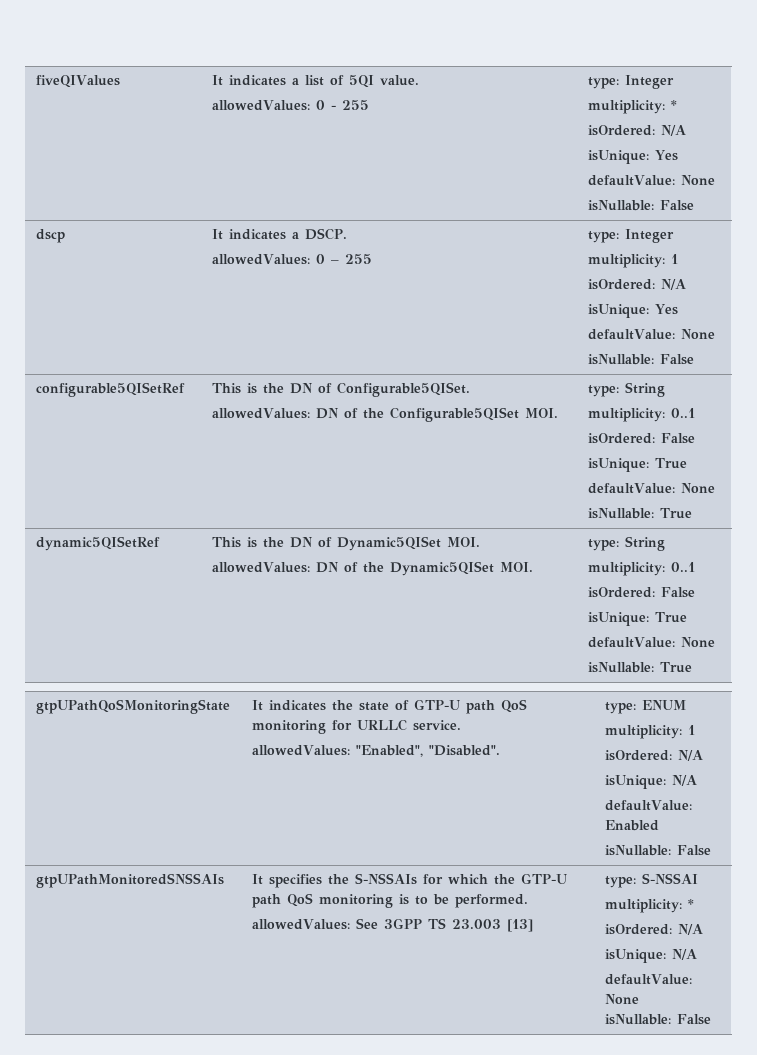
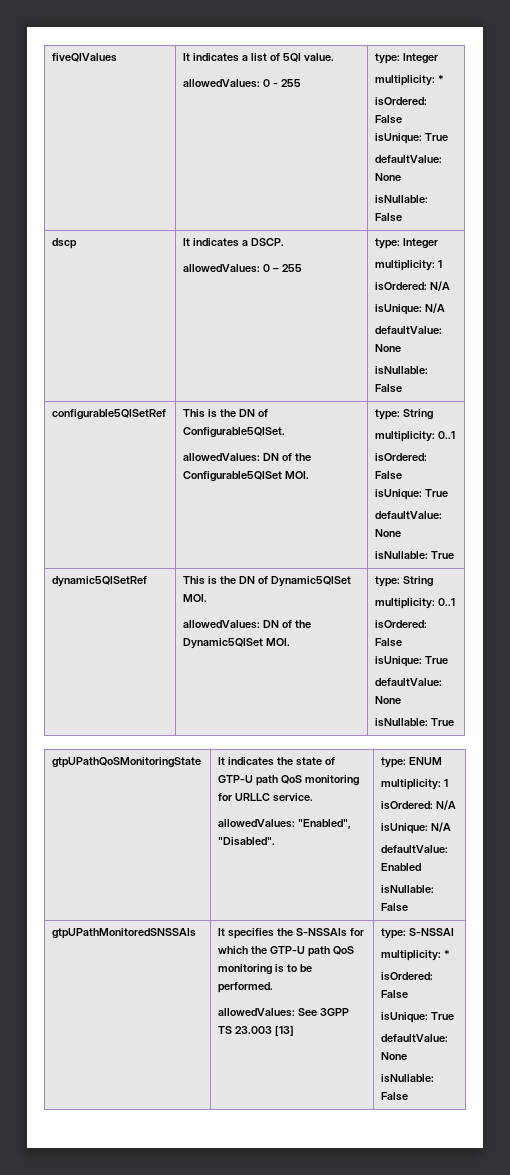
[660,125,686,136] [587,150,678,164] N/A // isUnique: Yes -> [375,115,403,124] [375,133,449,144] False // isUnique: True
[654,304,678,315] Yes -> [425,303,446,313] N/A
[677,924,703,935] [604,949,697,963] N/A // isUnique: N/A -> [381,990,409,999] [381,1012,455,1023] False // isUnique: True

